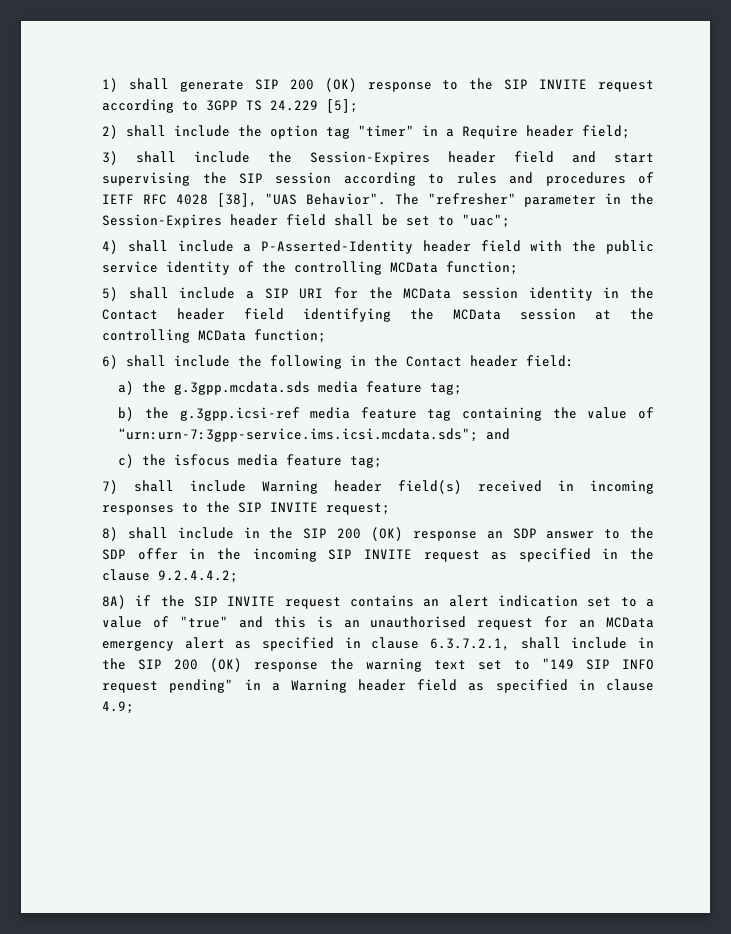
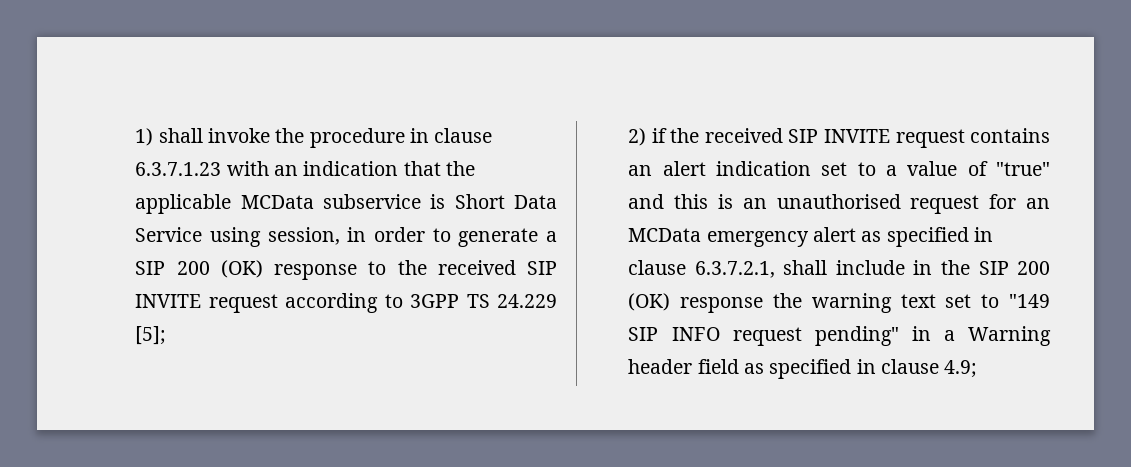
[179,80,244,92] generate -> [207,128,493,148] [135,161,475,176] [135,194,557,214] [135,227,557,247] invoke the procedure in clause 6.3.7.1.23 with an indication that the applicable MCData subservice is Short Data Service using session, in order to generate a
(494, 84) none -> [437,260,516,275] received
[126,125,631,139] [102,151,654,165] [102,172,655,186] [102,193,655,207] [102,214,511,228] [102,240,654,254] [102,261,519,275] [102,287,654,301] [102,308,654,322] [102,329,327,343] [102,355,575,369] [118,381,463,395] [118,407,654,421] [118,428,511,442] [118,454,383,468] [102,480,654,494] [102,501,391,515] [102,527,655,541] [102,548,654,562] [102,569,239,583] [102,595,127,609] shall include the option tag "timer" in a Require header field; // 3) shall include the Session-Expires header field and start supervising the SIP session according to rules and procedures of IETF RFC 4028 [38], "UAS Behavior". The "refresher" parameter in the Session-Expires header field shall be set to "uac"; // 4) shall include a P-Asserted-Identity header field with the public service identity of the controlling MCData function; // 5) shall include a SIP URI for the MCData session identity in the Contact header field identifying the MCData session at the controlling MCData function; // 6) shall include the following in the Contact header field: // a) the g.3gpp.mcdata.sds media feature tag; // b) the g.3gpp.icsi-ref media feature tag containing the value of “urn:urn-7:3gpp-service.ims.icsi.mcdata.sds"; and // c) the isfocus media feature tag; // 7) shall include Warning header field(s) received in incoming responses to the SIP INVITE request; // 8) shall include in the SIP 200 (OK) response an SDP answer to the SDP offer in the incoming SIP INVITE request as specified in the clause 9.2.4.4.2; // 8A) -> (647, 137) none
(185, 601) none -> [704,128,783,143] received

